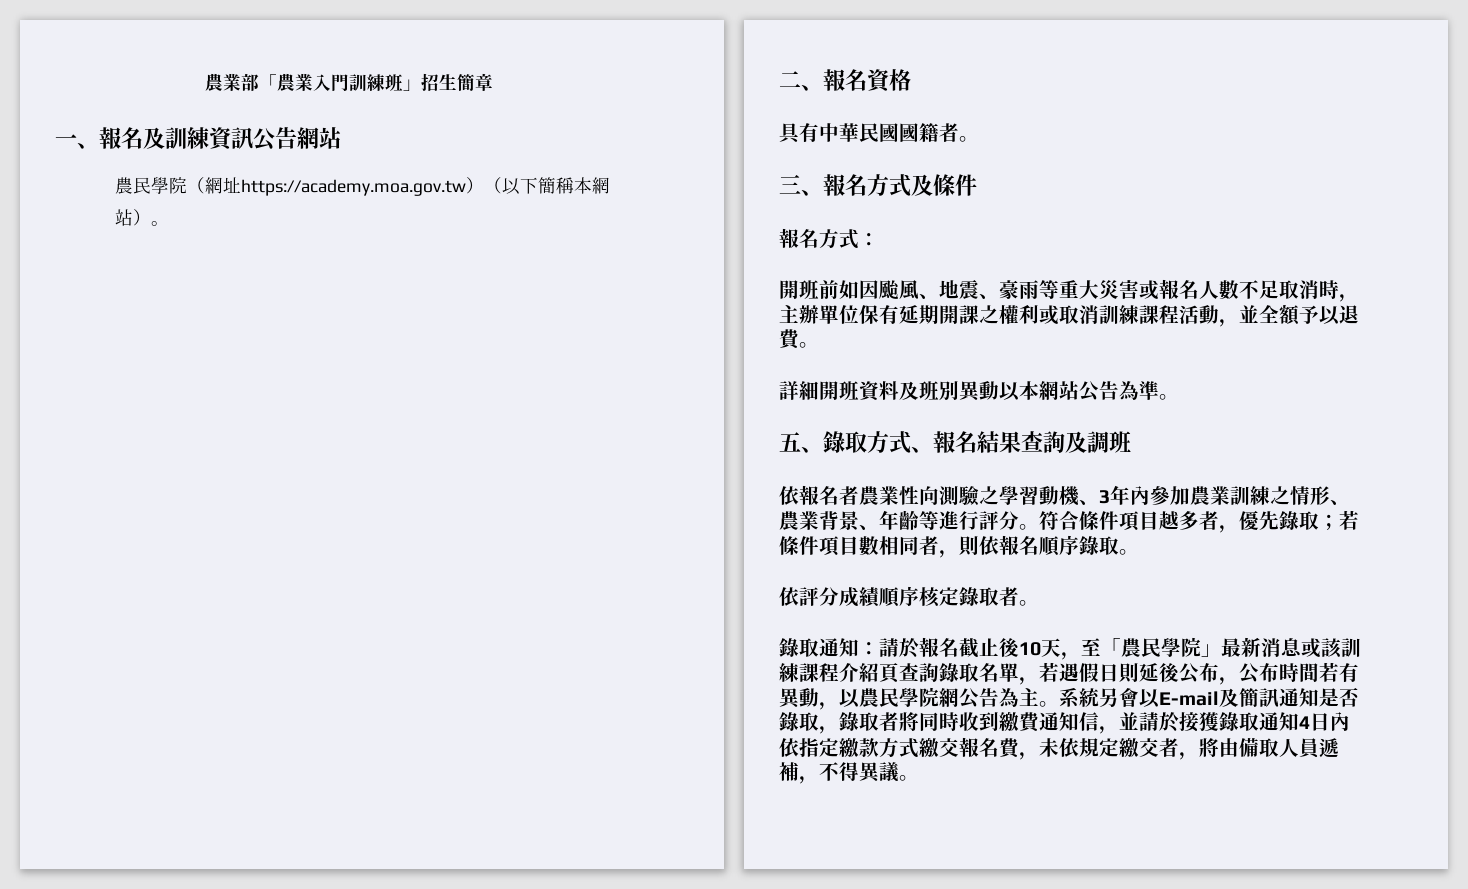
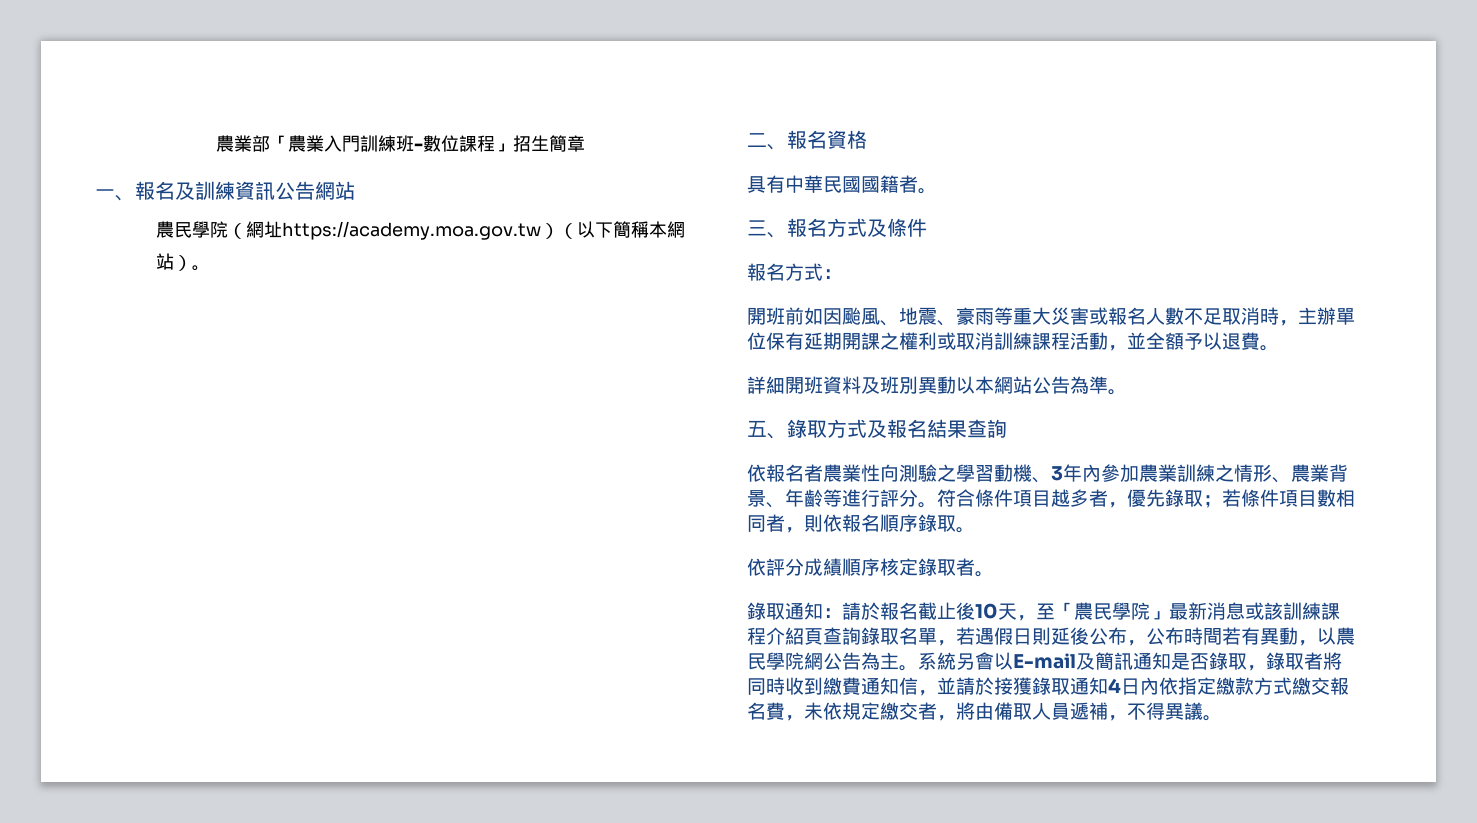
(403, 82) none -> [413,135,495,152] -數位課程
[911,447,933,453] 、 -> [867,420,887,438] 及
[1065,431,1131,453] 及調班 -> (1007, 428) none

